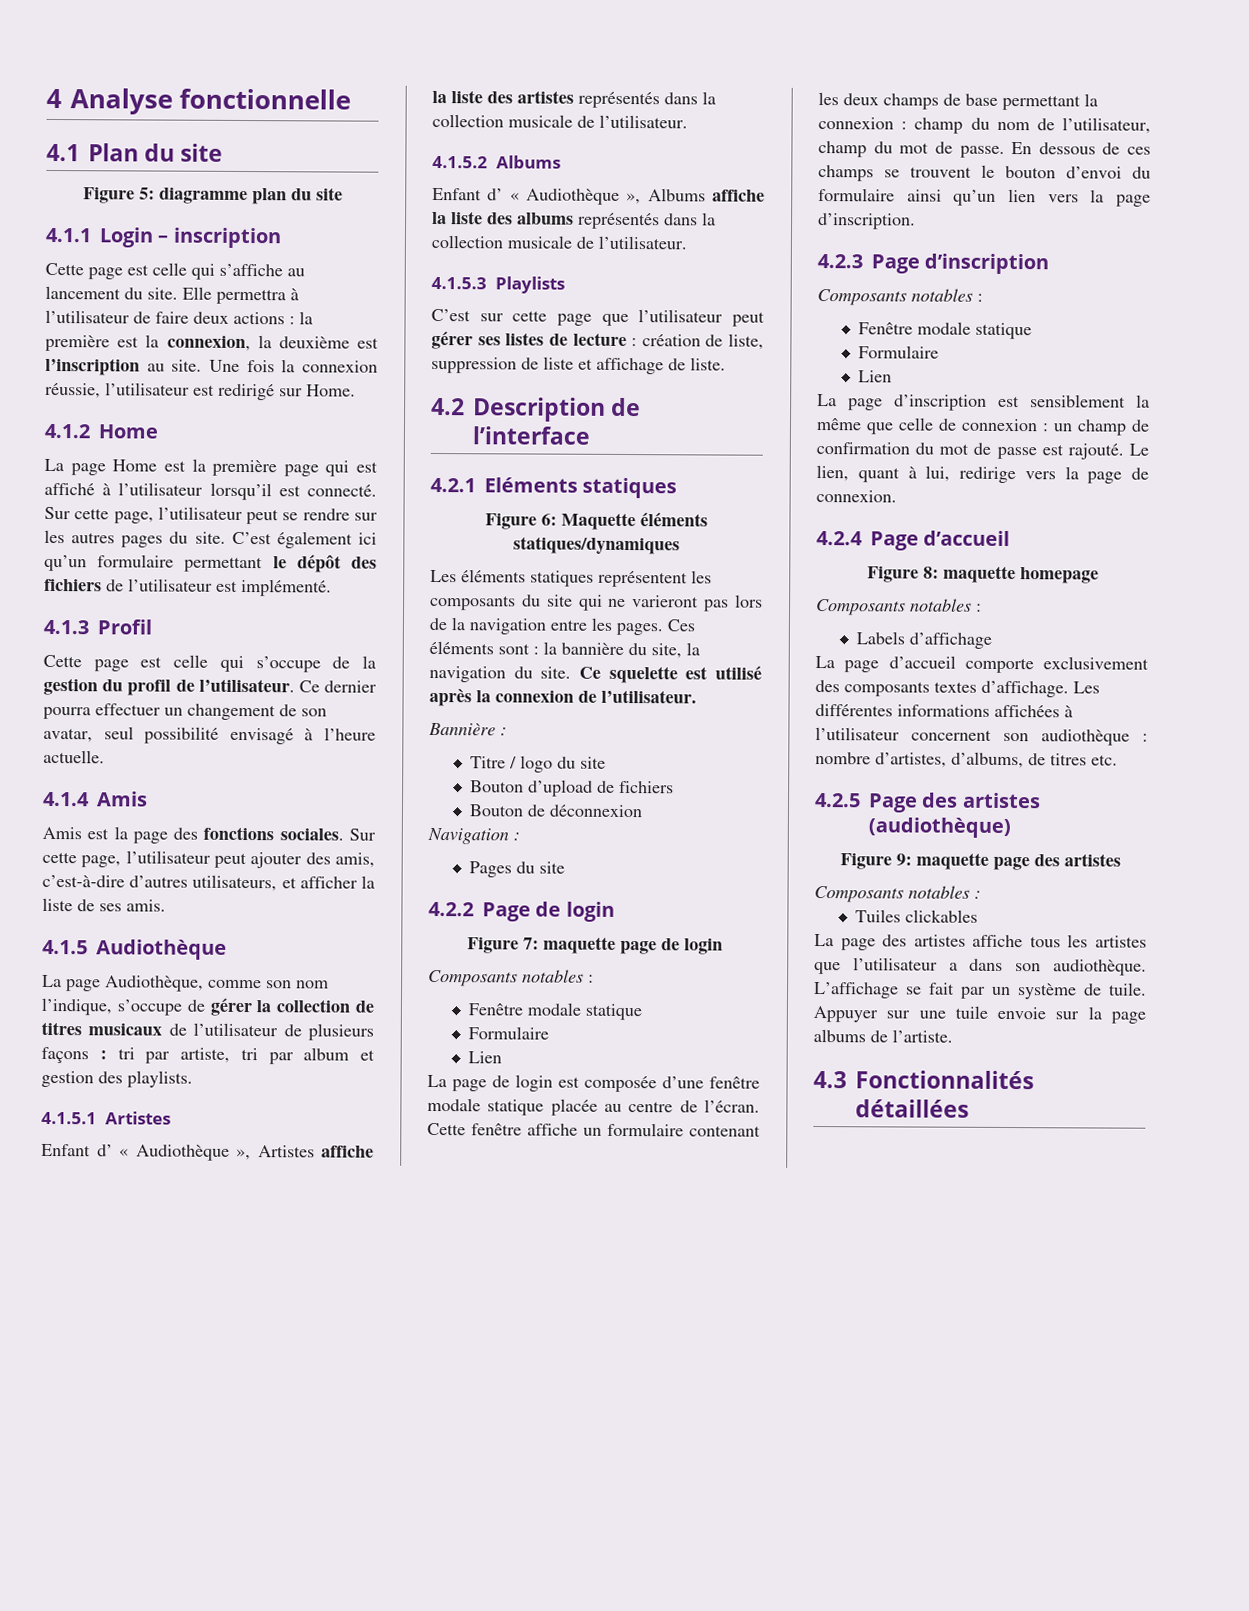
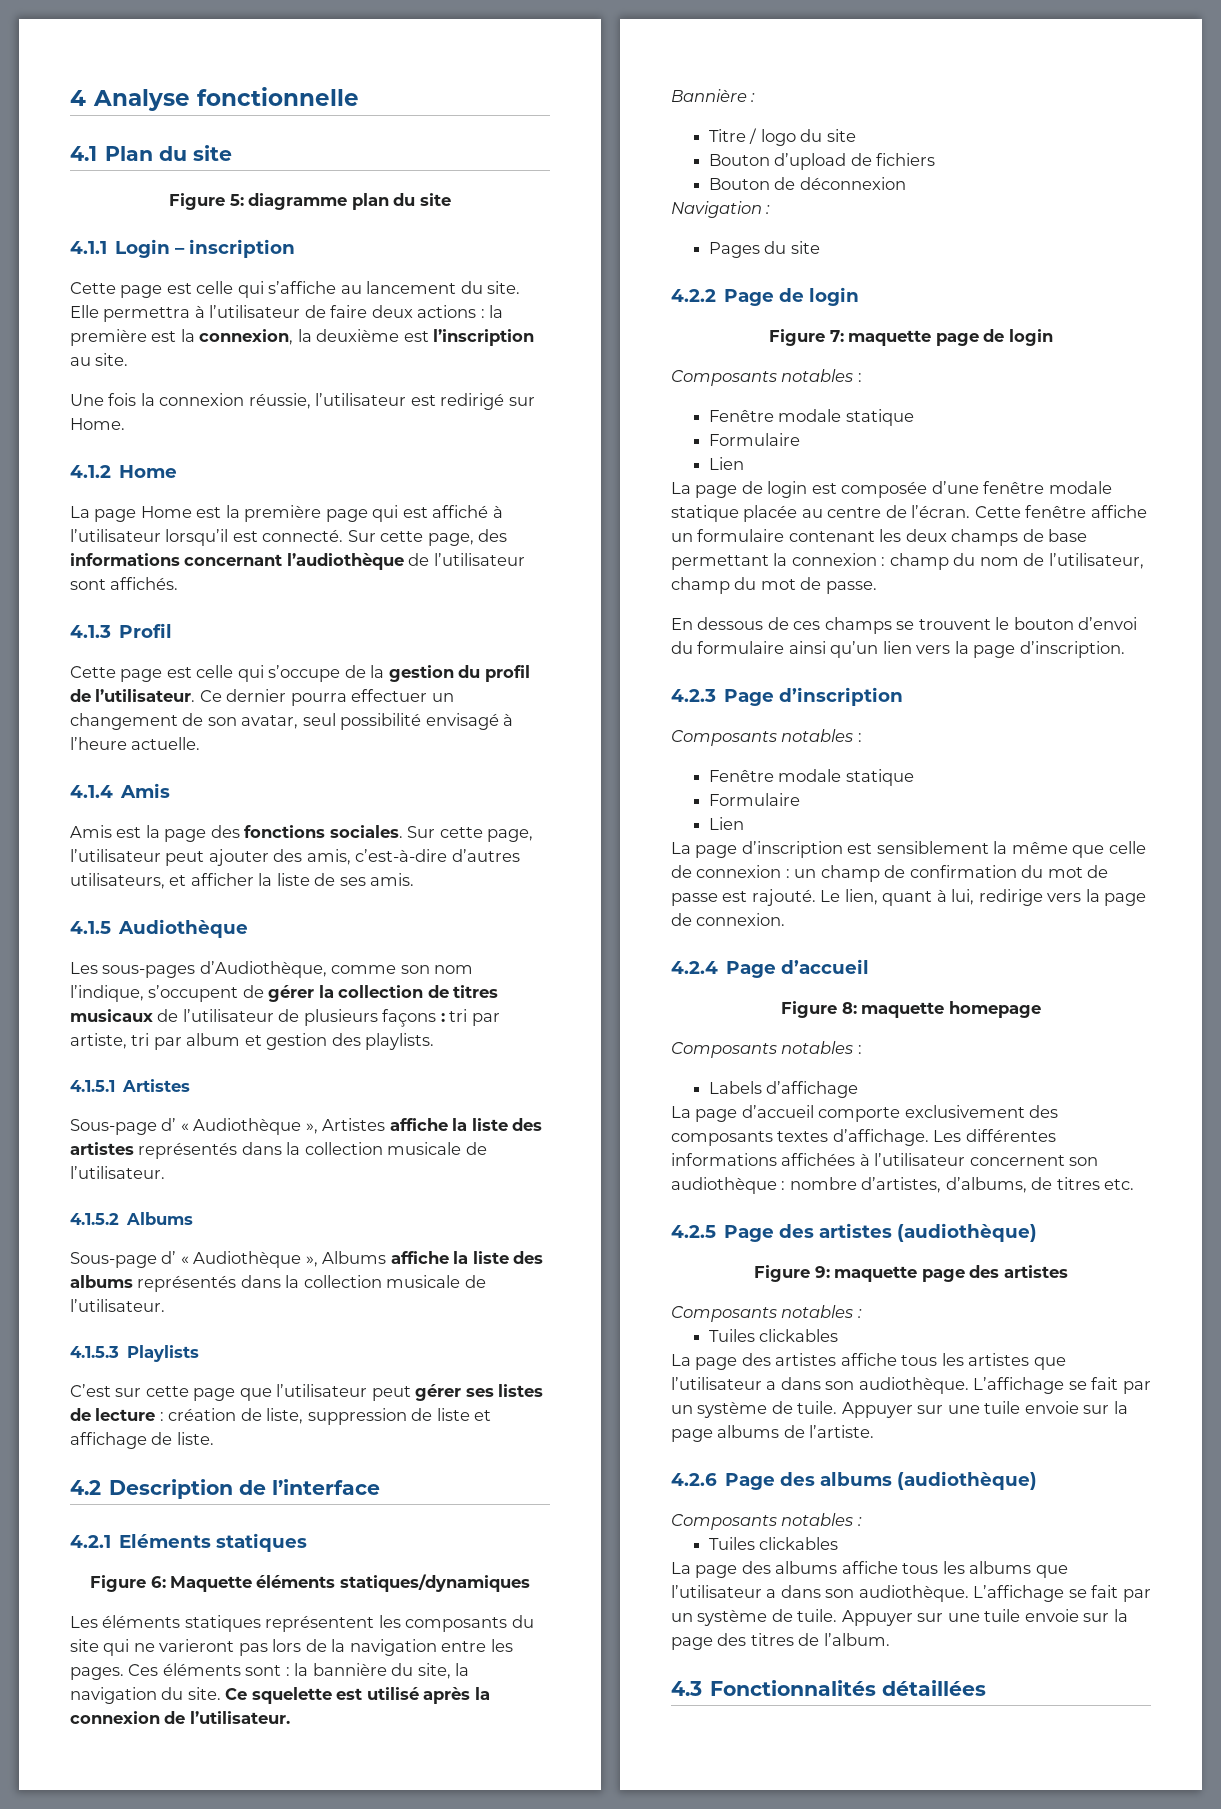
(203, 365) none -> (129, 359) //
[157,506,378,525] [44,529,377,549] [44,554,377,573] [44,578,332,597] l’utilisateur peut se rendre sur les autres pages du site. C’est également ici qu’un formulaire permettant le dépôt des fichiers de l’utilisateur est implémenté. -> [478,529,508,542] [70,553,525,570] [70,577,179,590] des informations concernant l’audiothèque de l’utilisateur sont affichés.
[42,974,204,992] La page Audiothèque, -> [70,961,327,978] Les sous-pages d’Audiothèque,
[116,999,182,1016] s’occupe -> [148,985,239,1002] s’occupent
[41,1143,91,1157] Enfant -> [70,1119,157,1135] Sous-page
[432,187,482,201] Enfant -> [70,1252,157,1268] Sous-page
(1005, 151) none -> (877, 587) //
(953, 1036) none -> [671,1471,1038,1490] [671,1513,862,1530] [708,1537,839,1550] [671,1561,1068,1578] [671,1585,1151,1602] [671,1609,1128,1626] [671,1633,890,1650] // 4.2.6 Page des albums (audiothèque) // Composants notables : // Tuiles clickables // La page des albums affiche tous les albums que l’utilisateur a dans son audiothèque. L’affichage se fait par un système de tuile. Appuyer sur une tuile envoie sur la page des titres de l’album.

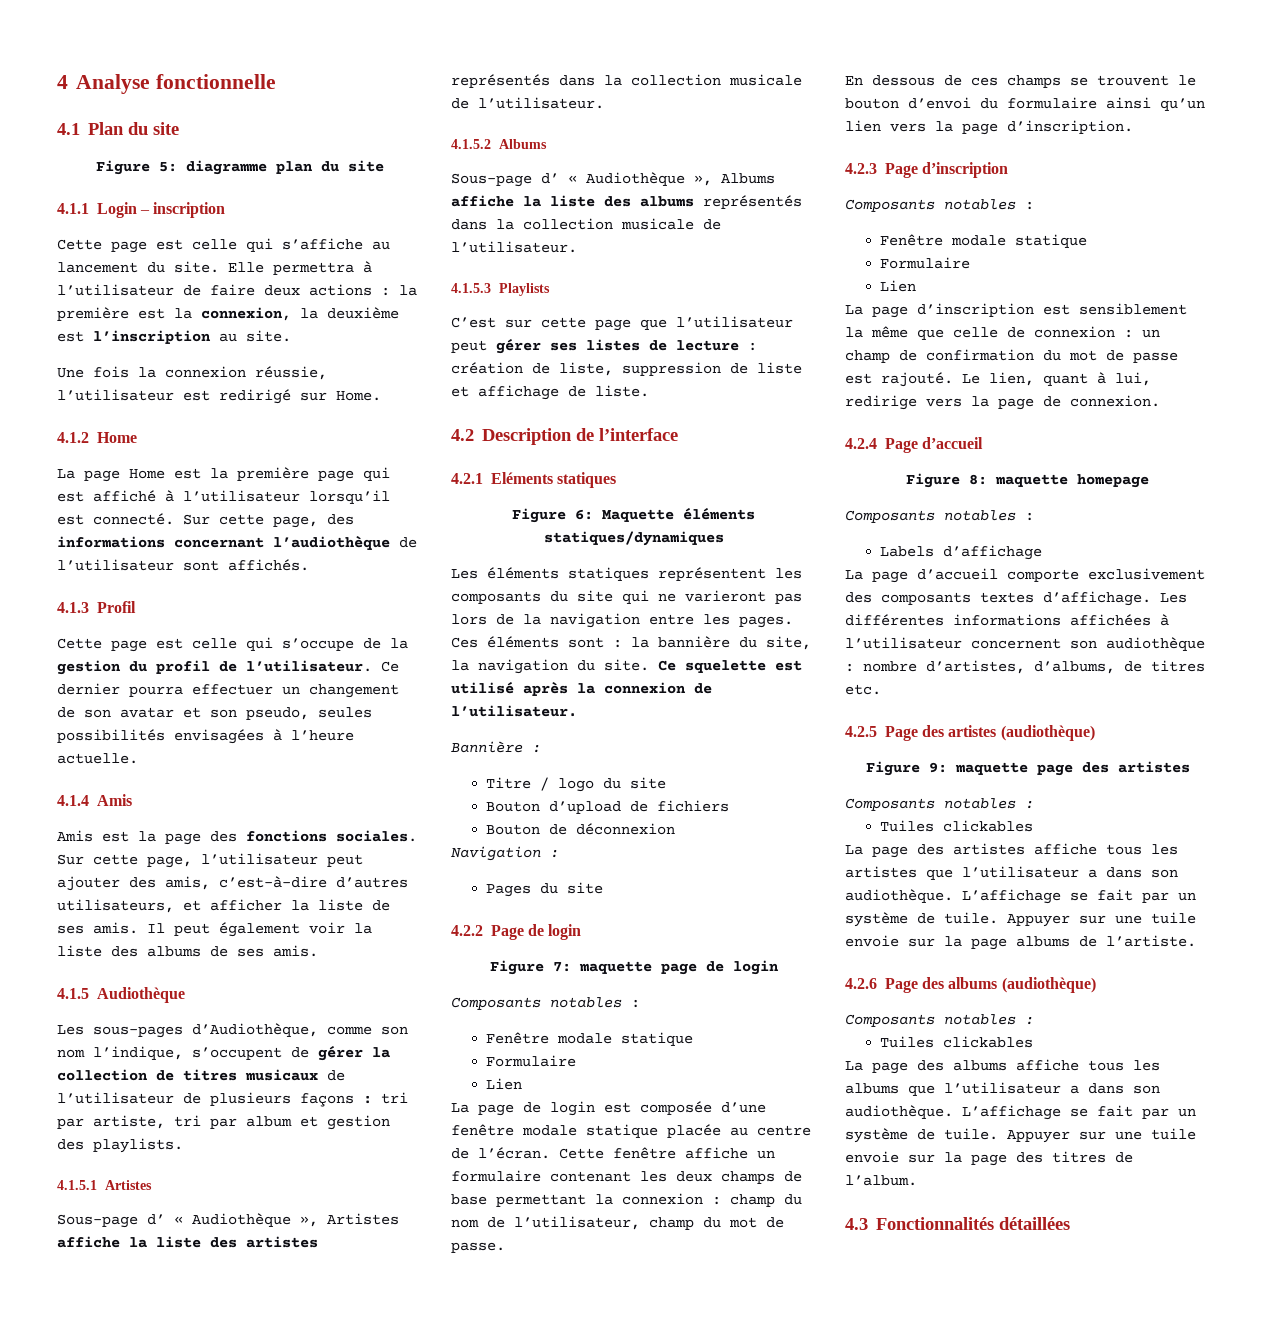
[241,713,499,730] avatar, seul possibilité envisagé -> [120,707,372,720] [57,729,264,744] avatar et son pseudo, seules possibilités envisagées
(415, 879) none -> [147,922,372,937] [57,945,318,957] Il peut également voir la liste des albums de ses amis.

